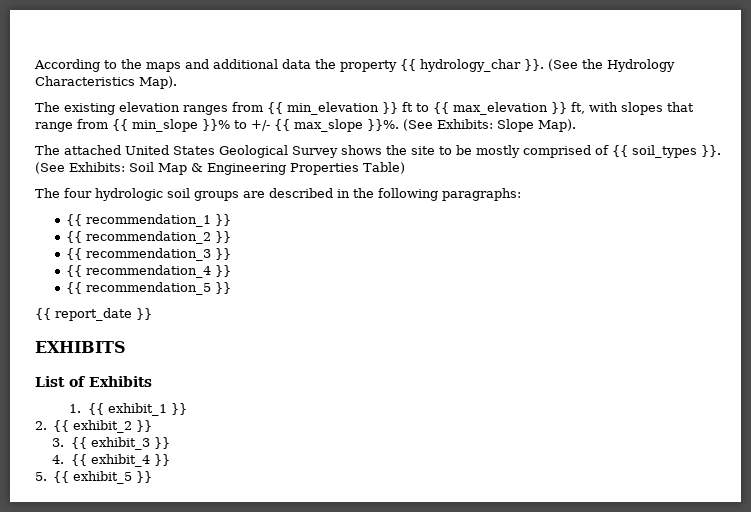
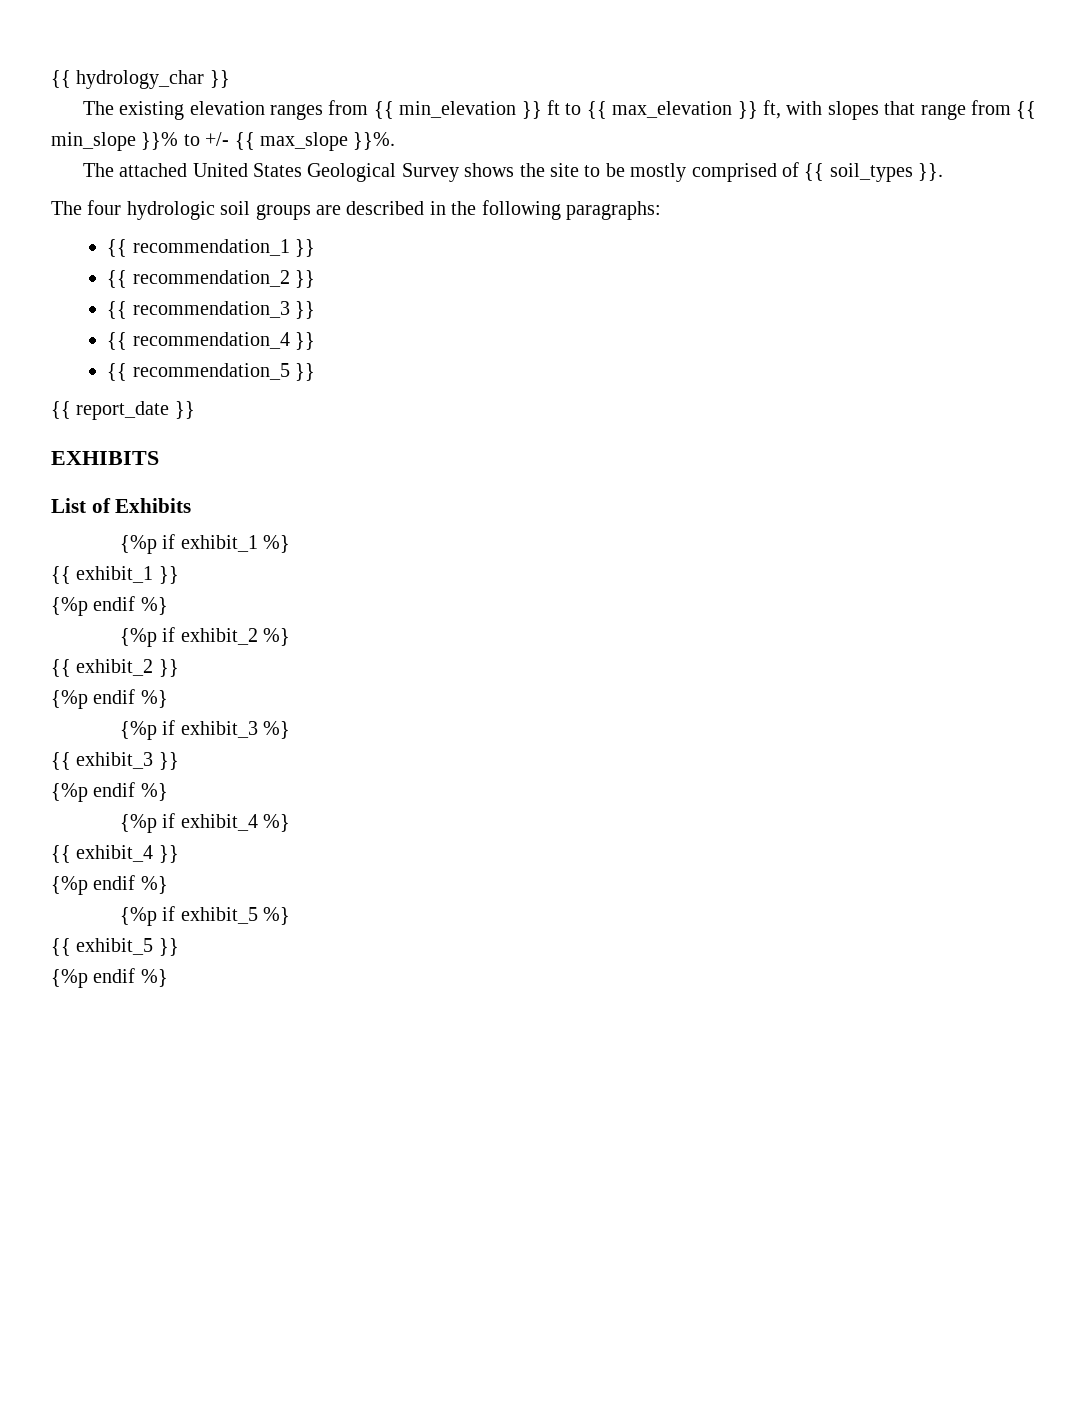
[34,59,675,72] [35,76,177,89] According to the maps and additional data the property {{ hydrology_char }}. (See the Hydrology Characteristics Map). -> [51,70,230,89] {{ hydrology_char }}
[403,119,576,132] (See Exhibits: Slope Map). -> (396, 141) none
[35,162,405,175] (See Exhibits: Soil Map & Engineering Properties Table) -> (944, 172) none
[69,404,82,413] 1. -> [119,534,291,554] {%p if exhibit_1 %} //
[35,420,153,433] [52,437,170,450] [52,454,170,467] [35,472,47,481] 2. {{ exhibit_2 }} // 3. {{ exhibit_3 }} // 4. {{ exhibit_4 }} // 5. -> [51,596,168,616] [119,627,291,647] [51,659,179,677] [51,689,168,709] [119,720,291,740] [51,752,179,770] [51,782,168,802] [119,813,291,833] [51,845,179,863] [51,875,168,895] [119,906,291,926] {%p endif %} // {%p if exhibit_2 %} // {{ exhibit_2 }} // {%p endif %} // {%p if exhibit_3 %} // {{ exhibit_3 }} // {%p endif %} // {%p if exhibit_4 %} // {{ exhibit_4 }} // {%p endif %} // {%p if exhibit_5 %} //
(153, 477) none -> [51,968,168,988] // {%p endif %}

